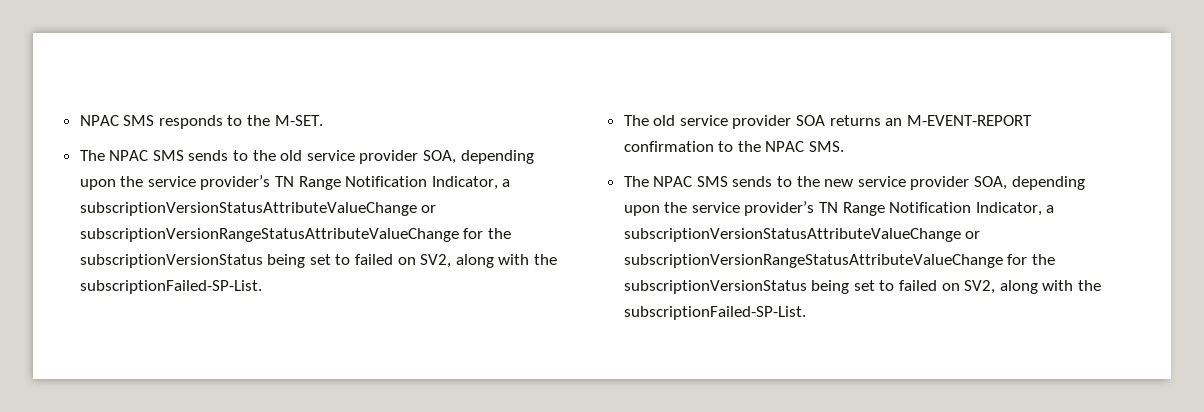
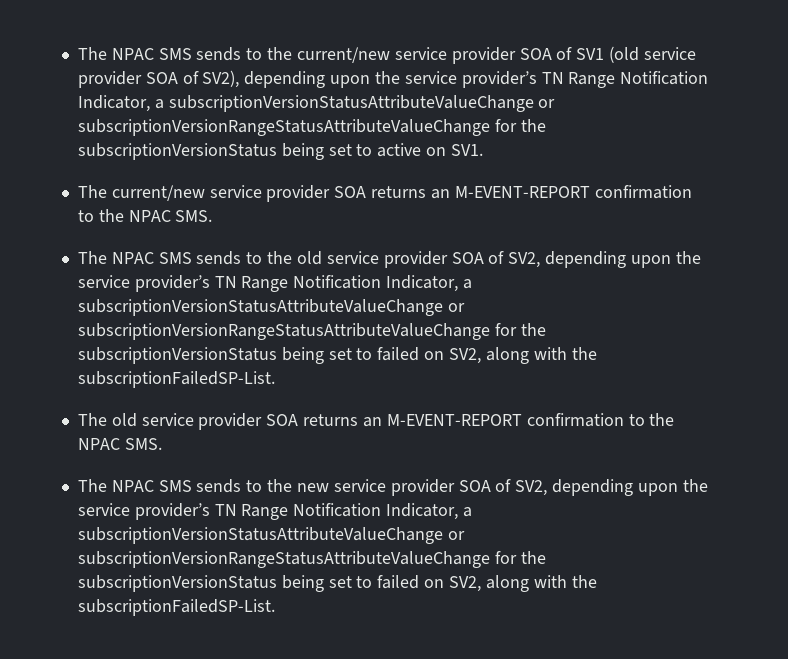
[79,115,323,129] NPAC SMS responds to the M-SET. -> [77,46,696,64] [77,70,709,88] [77,95,556,112] [77,119,546,136] [77,143,483,160] [77,185,692,202] [77,209,213,222] The NPAC SMS sends to the current/new service provider SOA of SV1 (old service provider SOA of SV2), depending upon the service provider’s TN Range Notification Indicator, a subscriptionVersionStatusAttributeValueChange or subscriptionVersionRangeStatusAttributeValueChange for the subscriptionVersionStatus being set to active on SV1. // The current/new service provider SOA returns an M-EVENT-REPORT confirmation to the NPAC SMS.
[423,150,457,164] SOA, -> [451,251,541,268] SOA of SV2,
[79,280,262,294] subscriptionFailed-SP-List. -> [77,371,275,388] subscriptionFailedSP-List.
[974,176,1008,190] SOA, -> [458,479,548,496] SOA of SV2,
[623,306,806,320] subscriptionFailed-SP-List. -> [77,599,275,616] subscriptionFailedSP-List.

